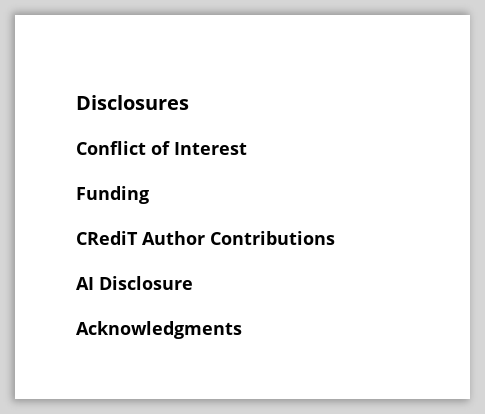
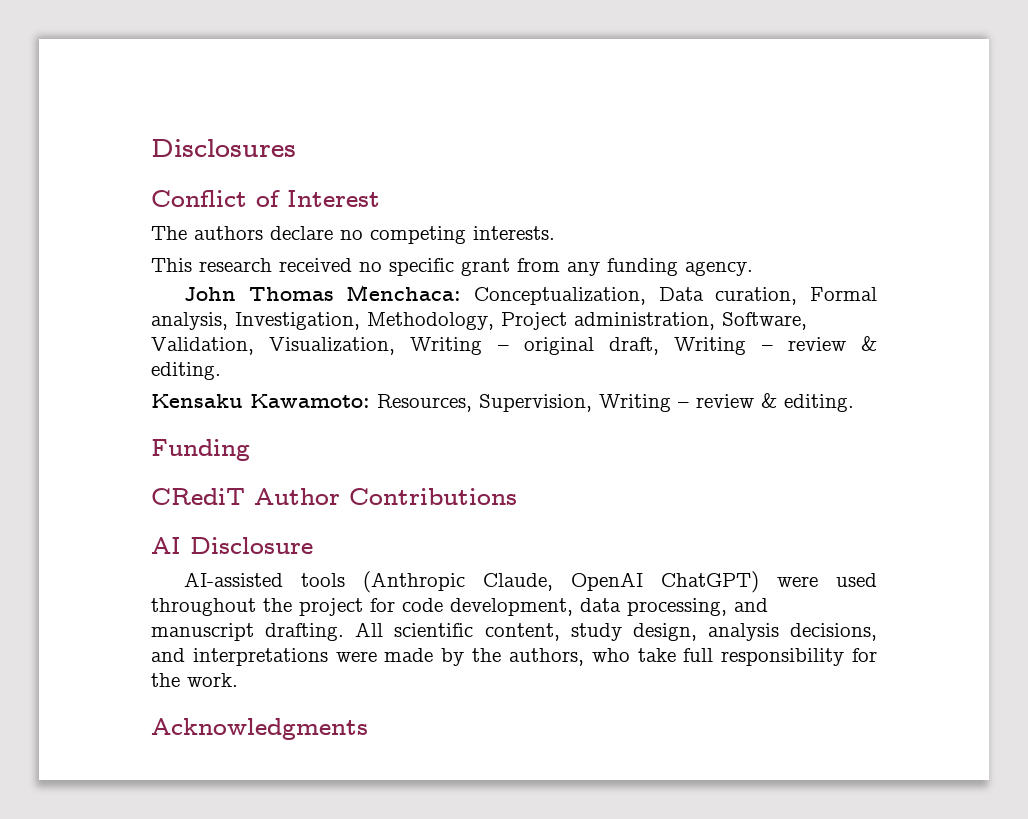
(247, 148) none -> [151,226,555,244] [151,258,753,276] [184,285,877,305] [151,312,807,330] [151,336,877,355] [151,362,221,380] [151,393,854,412] // The authors declare no competing interests. // This research received no specific grant from any funding agency. // John Thomas Menchaca: Conceptualization, Data curation, Formal analysis, Investigation, Methodology, Project administration, Software, Validation, Visualization, Writing – original draft, Writing – review & editing. // Kensaku Kawamoto: Resources, Supervision, Writing – review & editing.
(193, 283) none -> [184,571,877,593] [151,598,768,616] [151,622,877,641] [151,648,878,666] [151,673,238,687] // AI-assisted tools (Anthropic Claude, OpenAI ChatGPT) were used throughout the project for code development, data processing, and manuscript drafting. All scientific content, study design, analysis decisions, and interpretations were made by the authors, who take full responsibility for the work.

